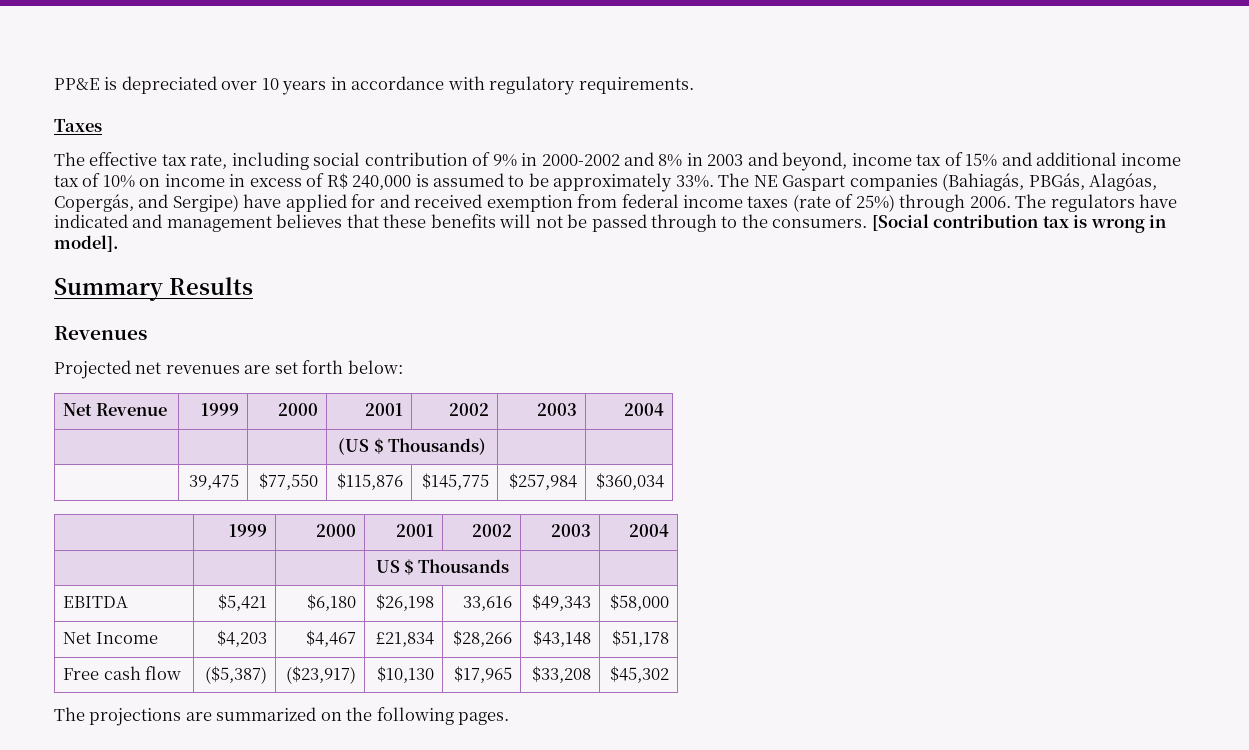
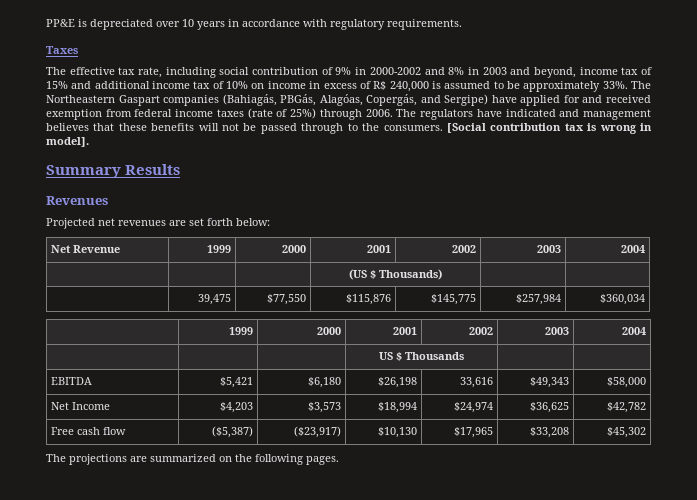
[753,175,778,187] NE -> [46,95,115,103] Northeastern
[305,630,356,647] [375,632,434,647] [452,630,512,647] [532,630,591,647] [611,630,669,647] $4,467 | £21,834 | $28,266 | $43,148 | $51,178 -> [308,402,342,413] [378,402,418,413] [454,402,494,413] [530,402,570,413] [607,402,647,413] $3,573 | $18,994 | $24,974 | $36,625 | $42,782

